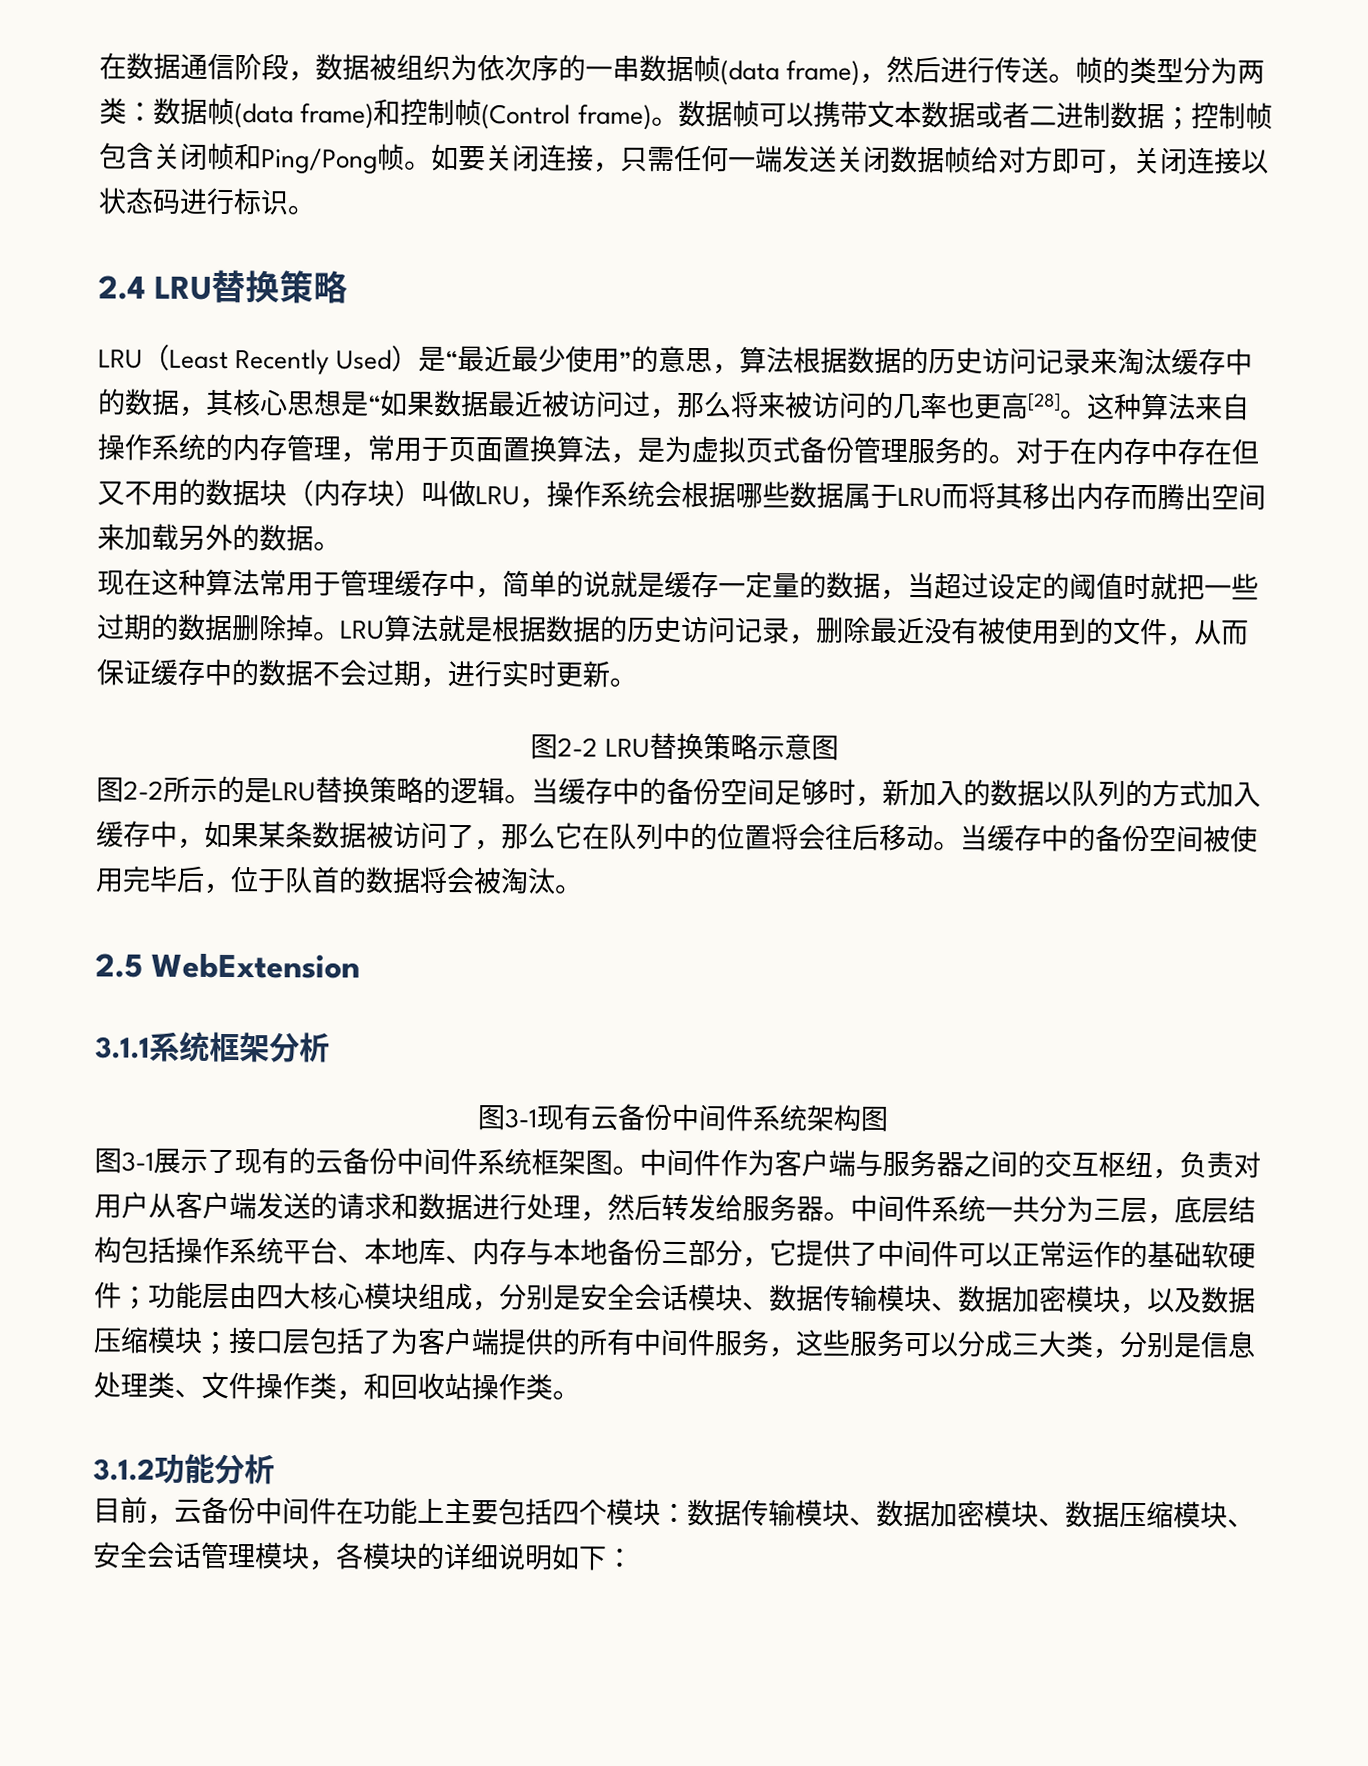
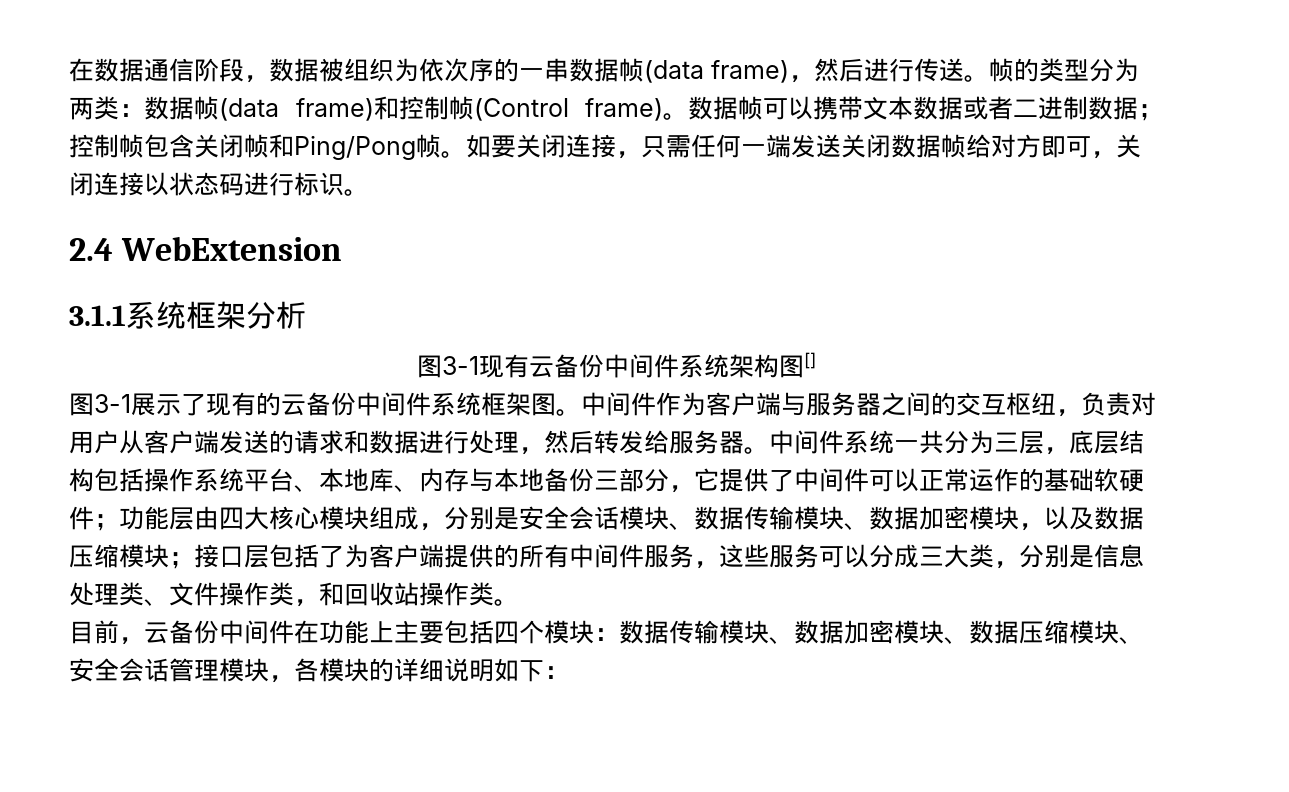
[154,269,349,304] [98,344,1253,376] [98,388,1250,421] [97,433,1259,466] [97,478,1266,511] [97,523,341,552] [97,568,1259,601] [97,613,1249,647] [96,658,637,688] [530,732,839,761] [96,775,1261,808] [96,820,1258,853] [95,865,582,895] [95,953,143,978] LRU替换策略 // LRU（Least Recently Used）是“最近最少使用”的意思，算法根据数据的历史访问记录来淘汰缓存中的数据，其核心思想是“如果数据最近被访问过，那么将来被访问的几率也更高[28]。这种算法来自操作系统的内存管理，常用于页面置换算法，是为虚拟页式备份管理服务的。对于在内存中存在但又不用的数据块（内存块）叫做LRU，操作系统会根据哪些数据属于LRU而将其移出内存而腾出空间来加载另外的数据。 // 现在这种算法常用于管理缓存中，简单的说就是缓存一定量的数据，当超过设定的阈值时就把一些过期的数据删除掉。LRU算法就是根据数据的历史访问记录，删除最近没有被使用到的文件，从而保证缓存中的数据不会过期，进行实时更新。 // 图2-2 LRU替换策略示意图 // 图2-2所示的是LRU替换策略的逻辑。当缓存中的备份空间足够时，新加入的数据以队列的方式加入缓存中，如果某条数据被访问了，那么它在队列中的位置将会往后移动。当缓存中的备份空间被使用完毕后，位于队首的数据将会被淘汰。 // 2.5 -> (113, 249) none
(889, 1119) none -> [803,352,816,369] []
[93,1453,275,1485] // 3.1.2功能分析 -> (519, 602) none

